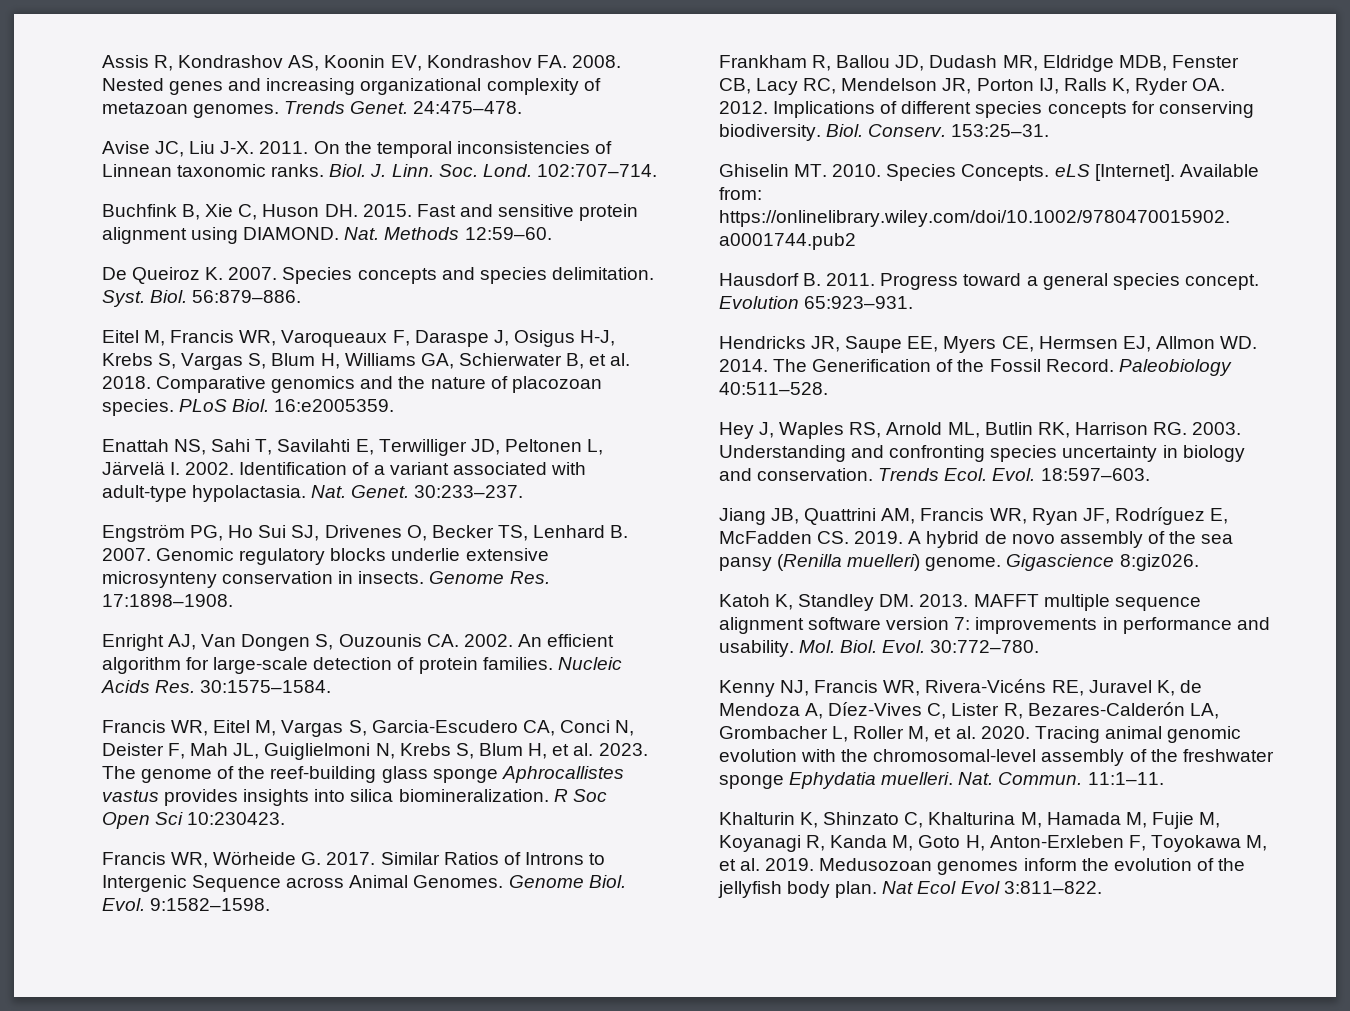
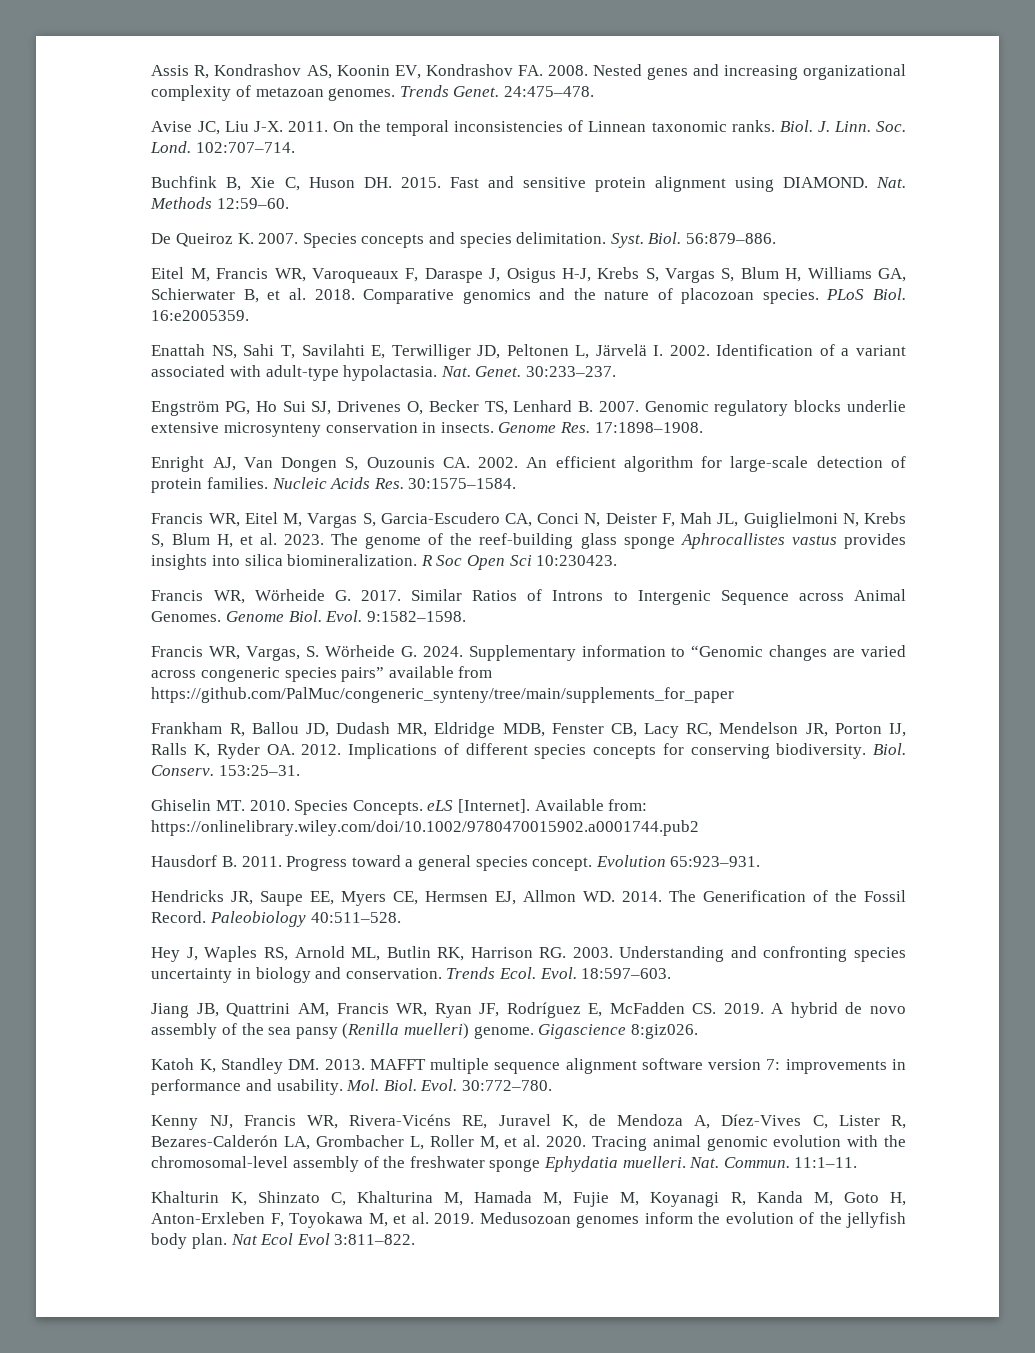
(271, 904) none -> [151,645,906,661] [151,666,493,682] [151,687,735,703] // Francis WR, Vargas, S. Wörheide G. 2024. Supplementary information to “Genomic changes are varied across congeneric species pairs” available from https://github.com/PalMuc/congeneric_synteny/tree/main/supplements_for_paper

